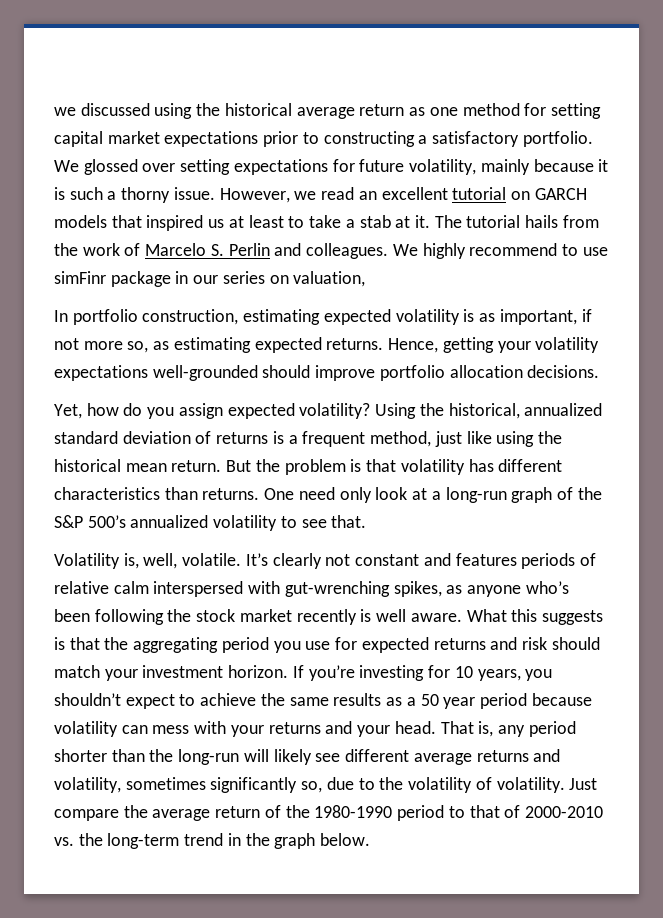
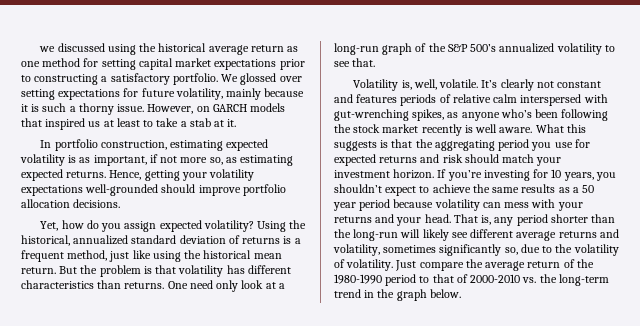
[294,187,507,200] we read an excellent tutorial -> (194, 109) none
[434,215,599,228] [54,243,608,259] [54,271,366,287] The tutorial hails from the work of Marcelo S. Perlin and colleagues. We highly recommend to use simFinr package in our series on valuation, -> (237, 123) none

